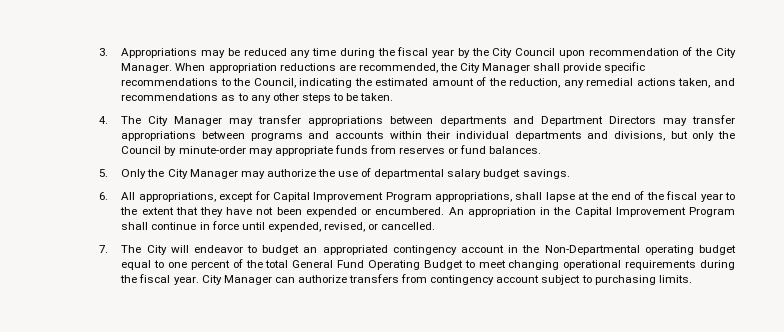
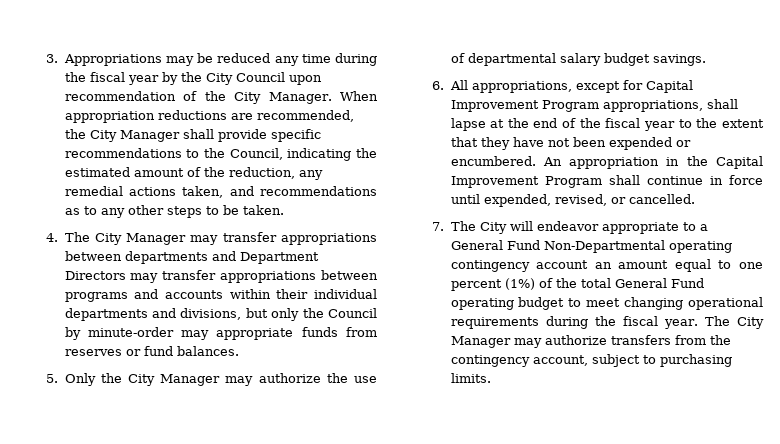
[247,245,736,255] to budget an appropriated contingency account in the Non-Departmental operating budget -> [601,222,708,234] [450,240,732,253] [450,260,669,272] appropriate to a General Fund Non-Departmental operating contingency account an amount
(230, 265) none -> [504,278,535,290] (1%)
[368,260,463,270] Operating Budget -> [450,297,565,310] operating budget
[201,275,295,285] City Manager can -> [704,316,764,329] [450,336,542,348] The City Manager may
[430,275,540,285] contingency account -> [709,335,731,345] [450,355,588,367] the contingency account,

